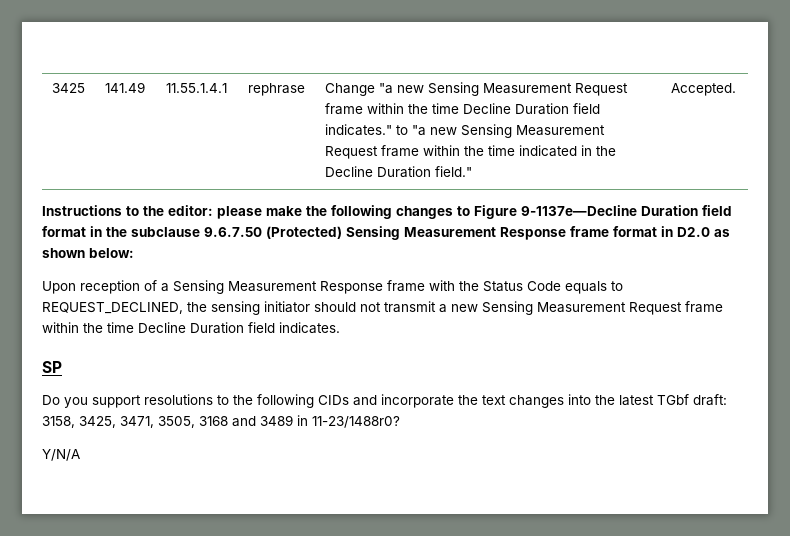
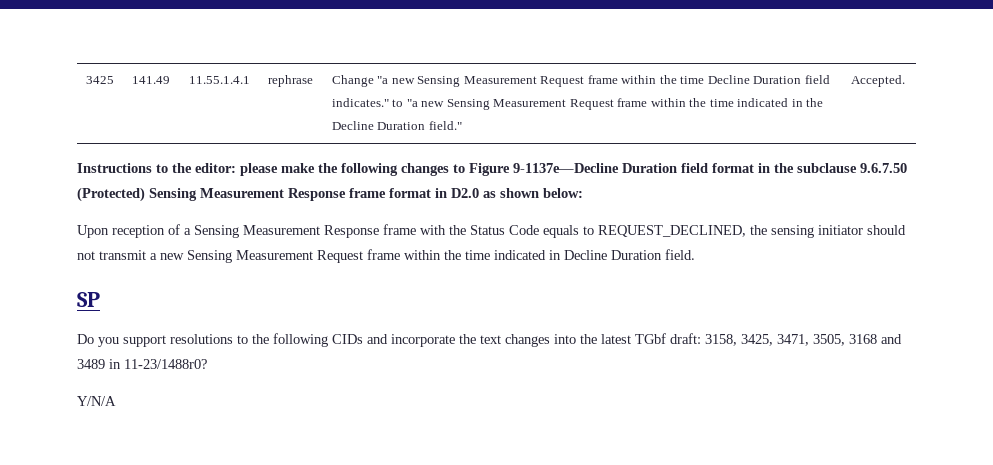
[138,322,340,334] Decline Duration field indicates. -> [494,249,695,260] indicated in Decline Duration field.

